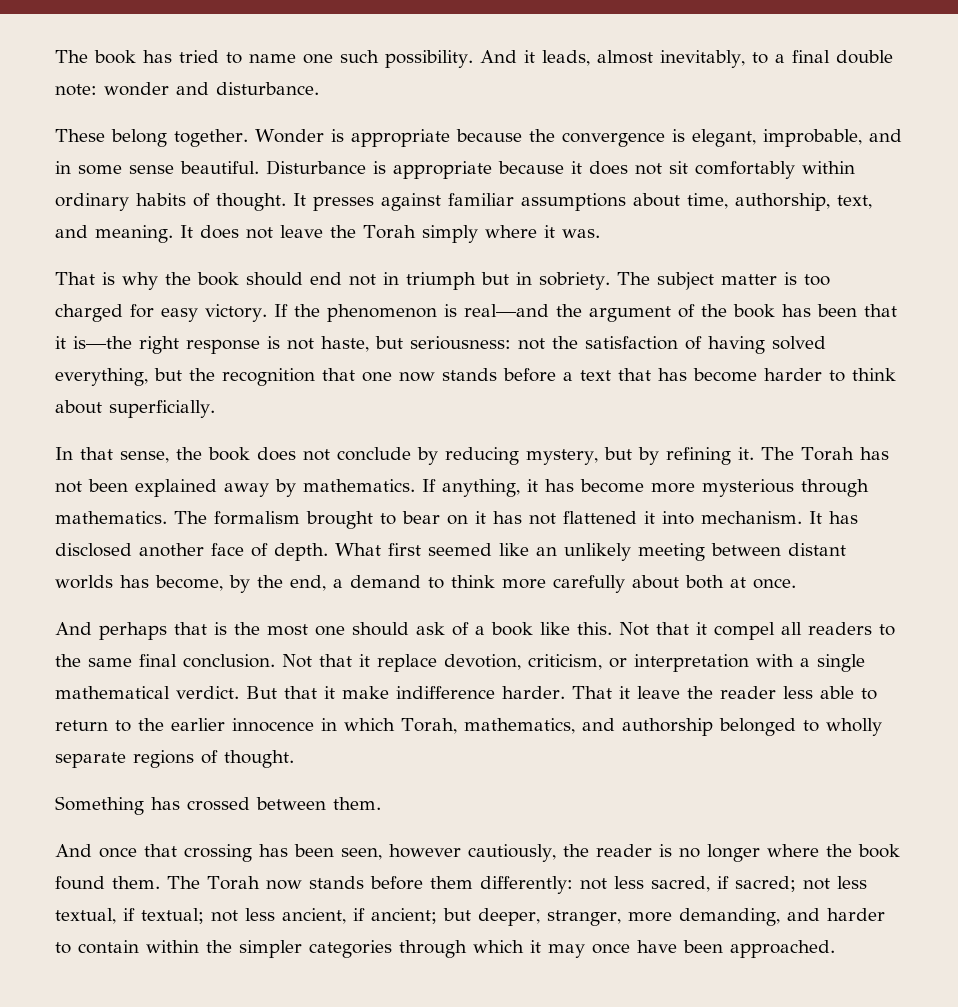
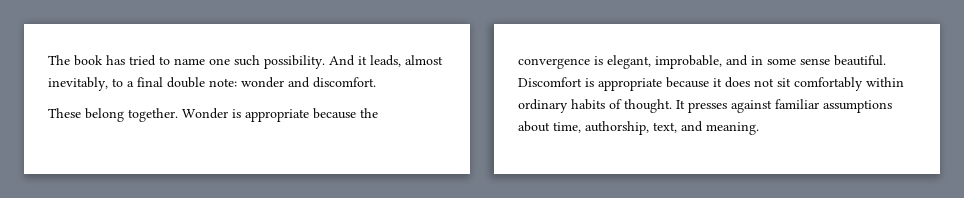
[216,82,319,95] disturbance. -> [313,77,376,88] discomfort.
[266,160,366,175] Disturbance -> [518,77,582,87] Discomfort
[180,225,600,243] [55,272,830,290] [55,304,897,322] [55,336,826,354] [55,368,896,386] [55,400,215,418] [55,447,889,465] [55,479,869,497] [55,511,858,529] [55,543,846,561] [55,575,796,593] [55,622,895,640] [55,654,865,672] [55,686,877,700] [55,718,882,736] [55,750,294,768] [55,796,381,815] [55,844,900,862] [55,876,867,894] [55,908,885,926] [55,940,835,958] It does not leave the Torah simply where it was. // That is why the book should end not in triumph but in sobriety. The subject matter is too charged for easy victory. If the phenomenon is real—and the argument of the book has been that it is—the right response is not haste, but seriousness: not the satisfaction of having solved everything, but the recognition that one now stands before a text that has become harder to think about superficially. // In that sense, the book does not conclude by reducing mystery, but by refining it. The Torah has not been explained away by mathematics. If anything, it has become more mysterious through mathematics. The formalism brought to bear on it has not flattened it into mechanism. It has disclosed another face of depth. What first seemed like an unlikely meeting between distant worlds has become, by the end, a demand to think more carefully about both at once. // And perhaps that is the most one should ask of a book like this. Not that it compel all readers to the same final conclusion. Not that it replace devotion, criticism, or interpretation with a single mathematical verdict. But that it make indifference harder. That it leave the reader less able to return to the earlier innocence in which Torah, mathematics, and authorship belonged to wholly separate regions of thought. // Something has crossed between them. // And once that crossing has been seen, however cautiously, the reader is no longer where the book found them. The Torah now stands before them differently: not less sacred, if sacred; not less textual, if textual; not less ancient, if ancient; but deeper, stranger, more demanding, and harder to contain within the simpler categories through which it may once have been approached. -> (759, 128) none

